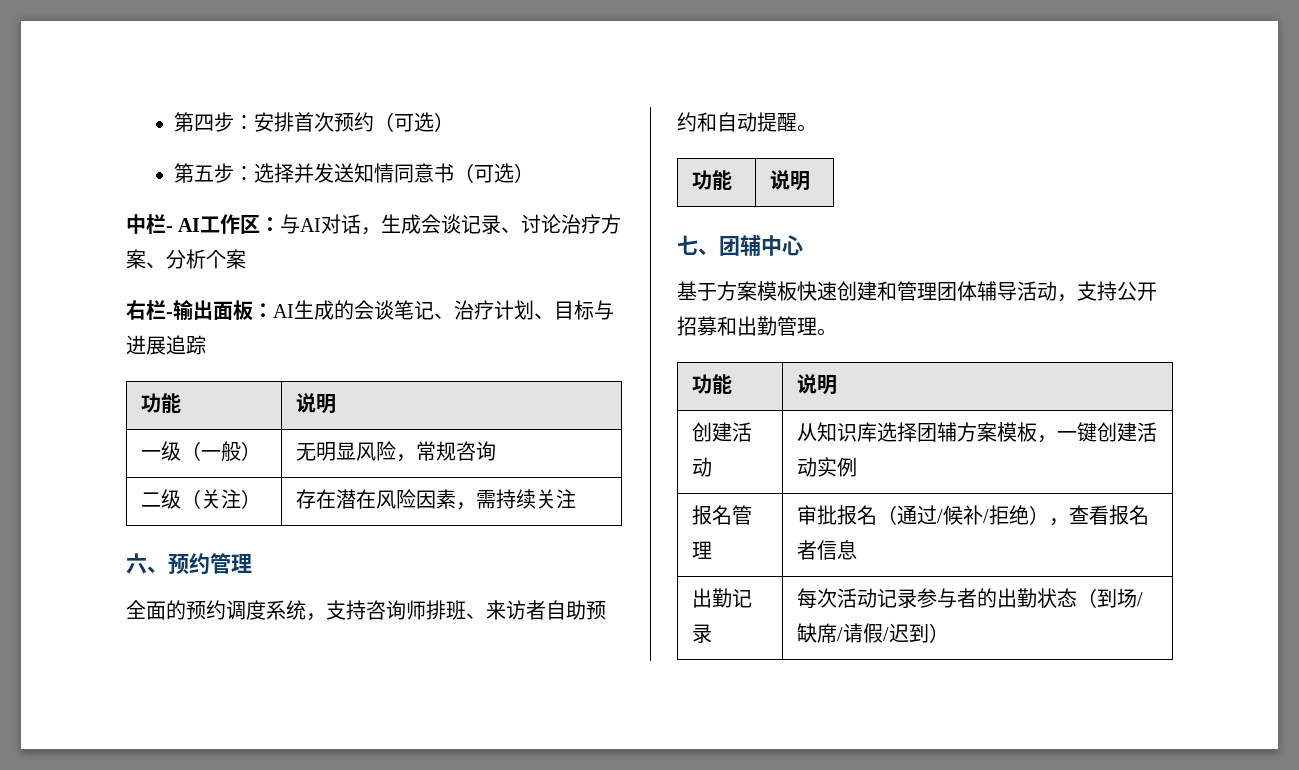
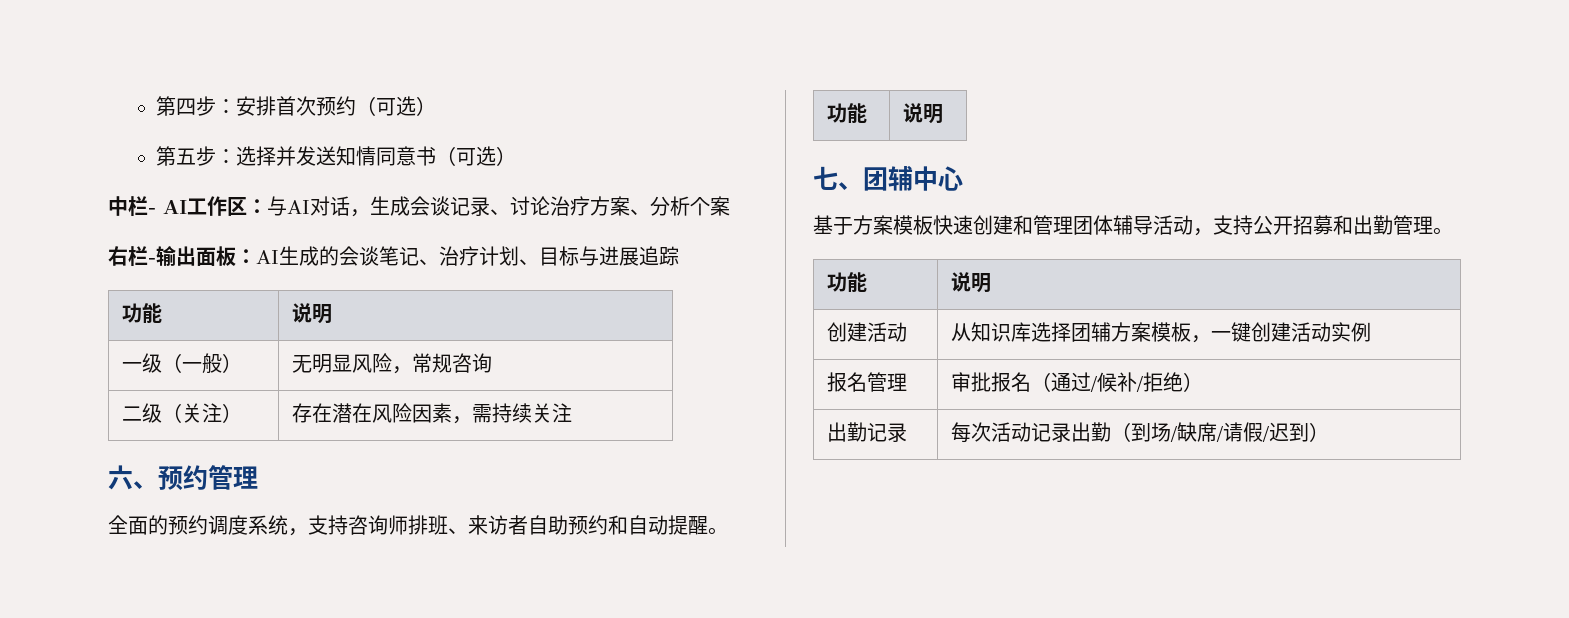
[1049,505,1150,526] [797,540,858,560] ，查看报名者信息 -> (1204, 382) none
[917,588,1078,608] 参与者的出勤状态 -> [1071,422,1112,442] 出勤

